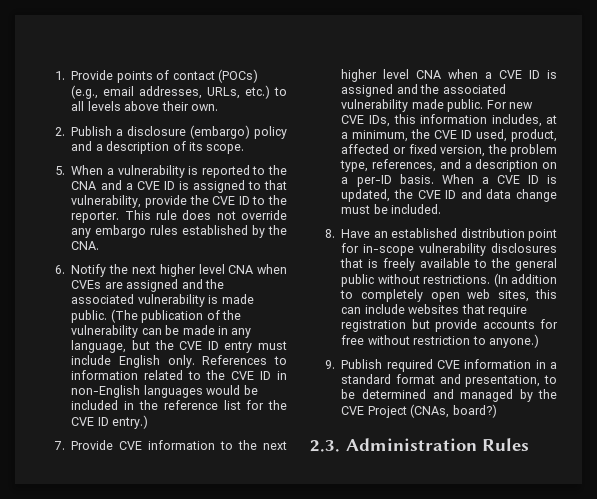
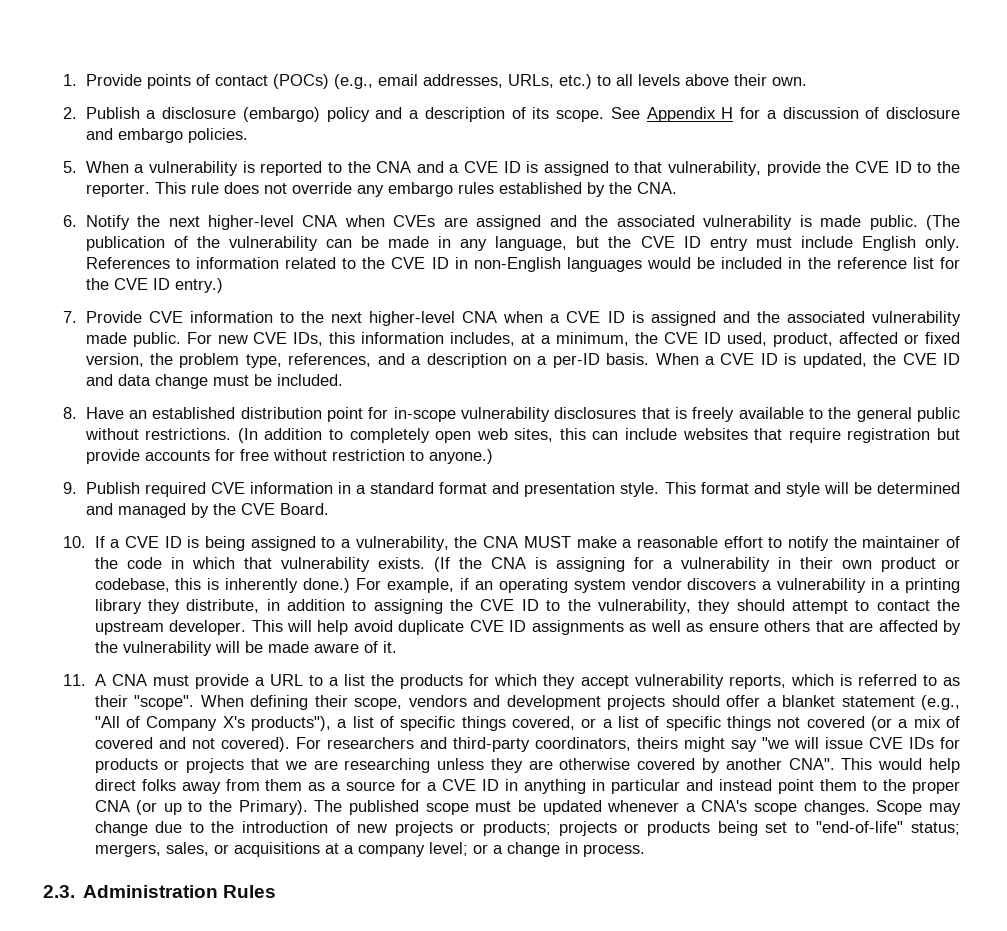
(245, 149) none -> [610,107,961,122] [85,128,248,143] See Appendix H for a discussion of disclosure and embargo policies.
[159,264,225,277] higher level -> [207,215,294,230] higher-level
[341,69,410,82] higher level -> [369,311,456,326] higher-level
[465,375,557,387] presentation, to -> [524,482,849,497] presentation style. This format and style will
[367,404,497,418] Project (CNAs, board?) -> [279,503,329,515] [63,536,961,551] [94,557,961,572] [94,578,961,593] [94,599,961,614] [94,620,961,635] [94,641,397,656] [63,674,960,689] [94,695,960,710] [94,716,961,731] [94,737,961,752] [94,758,961,773] [94,779,960,794] [94,800,961,815] [94,821,960,836] [94,842,645,857] Board. // 10. If a CVE ID is being assigned to a vulnerability, the CNA MUST make a reasonable effort to notify the maintainer of the code in which that vulnerability exists. (If the CNA is assigning for a vulnerability in their own product or codebase, this is inherently done.) For example, if an operating system vendor discovers a vulnerability in a printing library they distribute, in addition to assigning the CVE ID to the vulnerability, they should attempt to contact the upstream developer. This will help avoid duplicate CVE ID assignments as well as ensure others that are affected by the vulnerability will be made aware of it. // 11. A CNA must provide a URL to a list the products for which they accept vulnerability reports, which is referred to as their "scope". When defining their scope, vendors and development projects should offer a blanket statement (e.g., "All of Company X's products"), a list of specific things covered, or a list of specific things not covered (or a mix of covered and not covered). For researchers and third-party coordinators, theirs might say "we will issue CVE IDs for products or projects that we are researching unless they are otherwise covered by another CNA". This would help direct folks away from them as a source for a CVE ID in anything in particular and instead point them to the proper CNA (or up to the Primary). The published scope must be updated whenever a CNA's scope changes. Scope may change due to the introduction of new projects or products; projects or products being set to "end-of-life" status; mergers, sales, or acquisitions at a company level; or a change in process.

